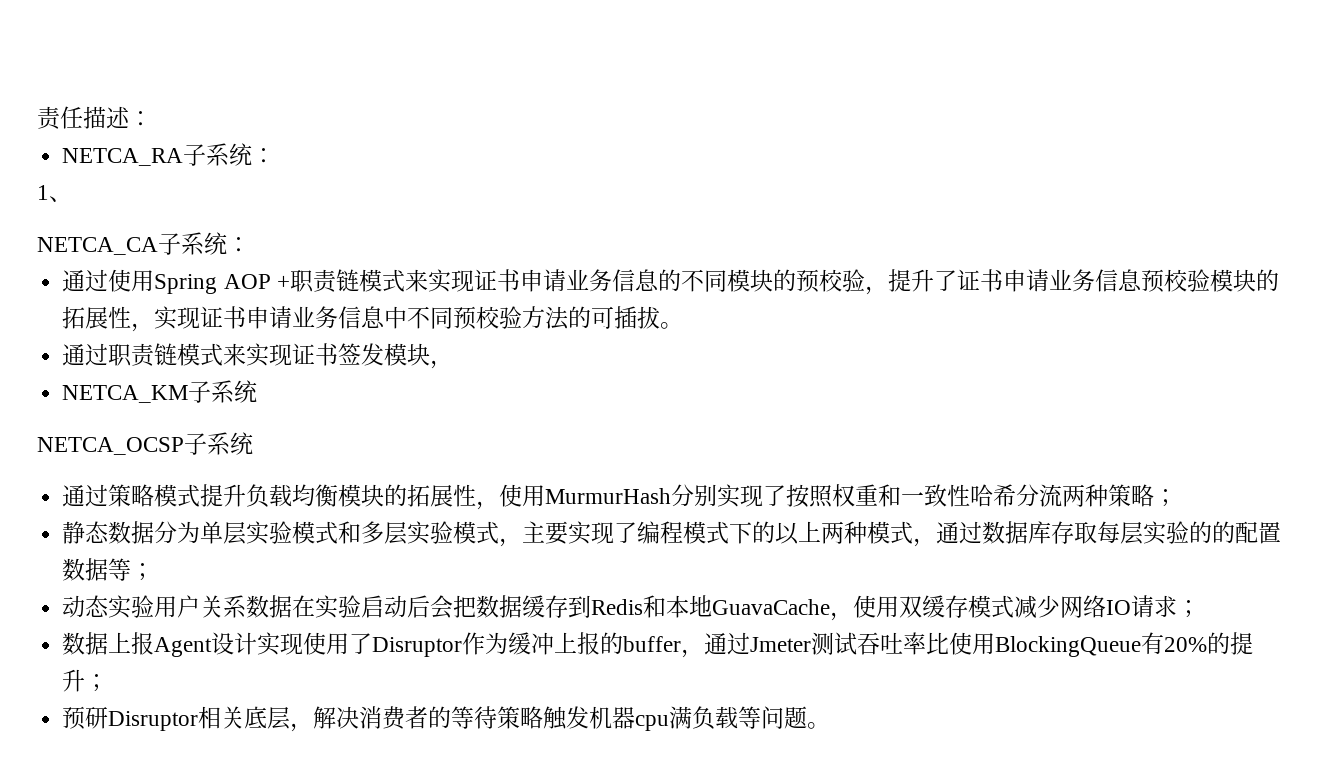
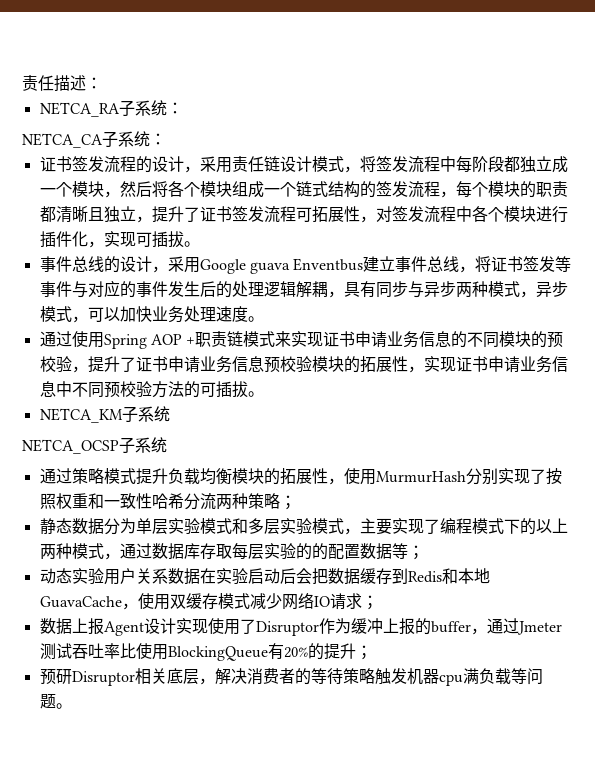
[37,185,72,202] // 1、 -> (183, 108) none
(250, 244) none -> [39,156,568,173] [39,181,568,198] [39,206,568,223] [39,231,200,248] [39,256,572,274] [39,280,568,298] [39,306,264,323] // 证书签发流程的设计，采用责任链设计模式，将签发流程中每阶段都独立成一个模块，然后将各个模块组成一个链式结构的签发流程，每个模块的职责都清晰且独立，提升了证书签发流程可拓展性，对签发流程中各个模块进行插件化，实现可插拔。 // 事件总线的设计，采用Google guava Enventbus建立事件总线，将证书签发等事件与对应的事件发生后的处理逻辑解耦，具有同步与异步两种模式，异步模式，可以加快业务处理速度。
[62,343,454,369] // 通过职责链模式来实现证书签发模块， -> (264, 394) none

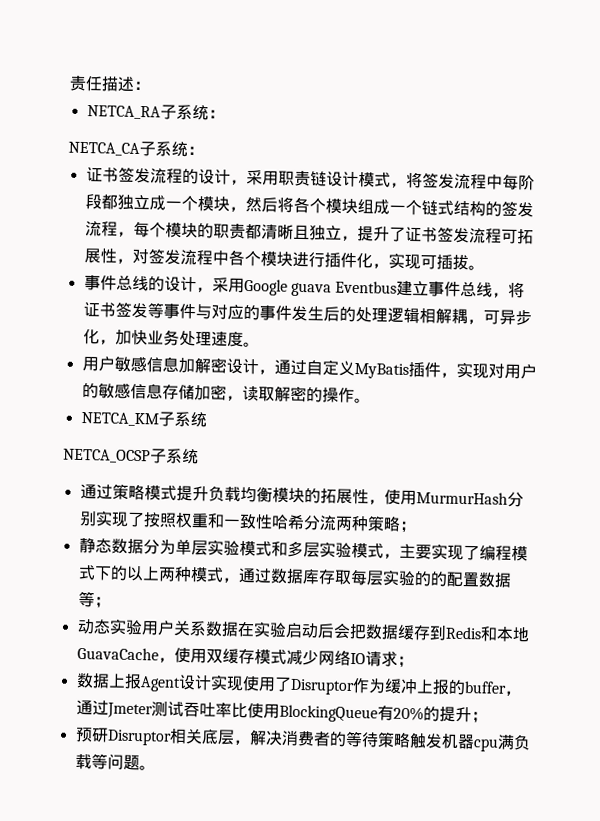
[231,156,264,172] 责任 -> [277,169,311,187] 职责
[293,258,364,271] Enventbus -> [335,280,398,294] Eventbus
[295,281,568,298] [39,306,120,323] 解耦，具有同步与异步两种模式，异步模式，可以 -> [418,308,532,326] [82,328,116,345] 相解耦，可异步化，
[39,331,564,349] [39,356,568,373] [39,381,248,398] 通过使用Spring AOP +职责链模式来实现证书申请业务信息的不同模块的预校验，提升了证书申请业务信息预校验模块的拓展性，实现证书申请业务信息中不同预校验方法的可插拔 -> [81,355,537,380] [81,382,355,403] 用户敏感信息加解密设计，通过自定义MyBatis插件，实现对用户的敏感信息存储加密，读取解密的操作

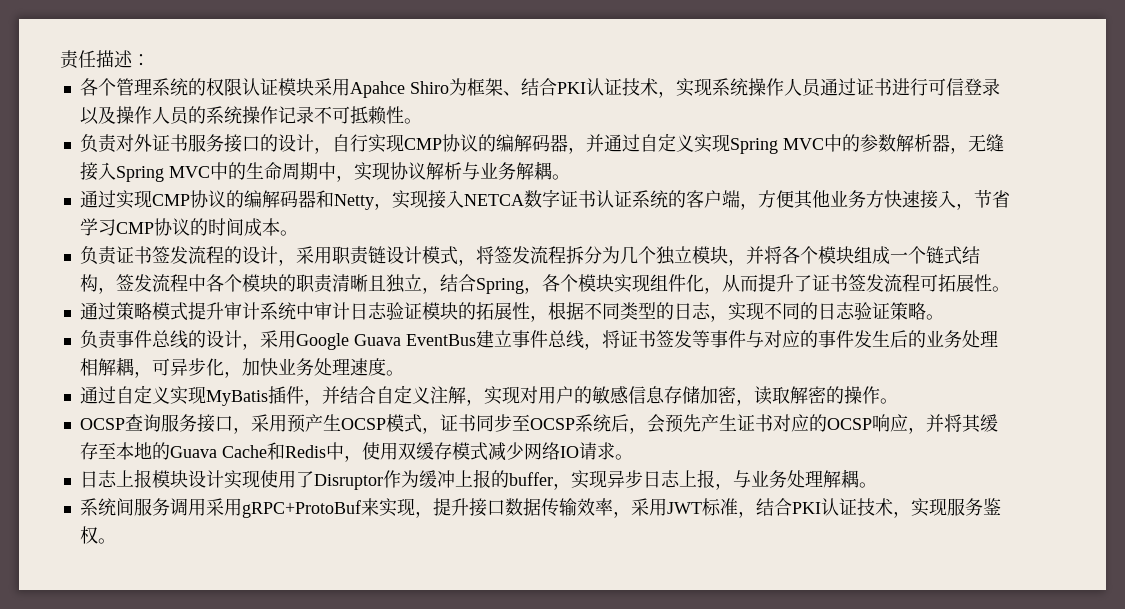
[86,104,225,121] [68,141,204,157] NETCA_RA子系统： // NETCA_CA子系统： // -> [79,78,1000,98] [79,106,422,125] [79,133,1004,154] [79,161,570,182] [79,189,1010,210] [79,218,298,236] [79,246,117,265] 各个管理系统的权限认证模块采用Apahce Shiro为框架、结合PKI认证技术，实现系统操作人员通过证书进行可信登录以及操作人员的系统操作记录不可抵赖性。 // 负责对外证书服务接口的设计，自行实现CMP协议的编解码器，并通过自定义实现Spring MVC中的参数解析器，无缝接入Spring MVC中的生命周期中，实现协议解析与业务解耦。 // 通过实现CMP协议的编解码器和Netty，实现接入NETCA数字证书认证系统的客户端，方便其他业务方快速接入，节省学习CMP协议的时间成本。 // 负责
[485,174,535,191] [84,194,278,213] 中每阶段都独立成一个模块，然后 -> [565,246,764,266] 拆分为几个独立模块，并
[484,200,534,218] [84,221,150,238] 的签发流程，每 -> [97,274,224,294] ，签发流程中各
[244,223,262,240] 都 -> (333, 283) none
(358, 238) none -> [439,274,758,294] 结合Spring，各个模块实现组件化，从而
[115,248,485,271] ，对签发流程中各个模块进行插件化，实现可插拔。 // -> [991,286,1010,292] [79,302,944,322] [79,330,117,349] 。 // 通过策略模式提升审计系统中审计日志验证模块的拓展性，根据不同类型的日志，实现不同的日志验证策略。 // 负责
[290,280,398,297] guava Eventbus -> [353,334,476,346] Guava EventBus
[354,306,420,324] 处理逻辑 -> [925,330,998,348] 业务处理
[81,355,355,376] 用户敏感信息加解密设计，通过自定义 -> [79,385,206,405] 通过自定义实现
(457, 375) none -> [321,385,484,406] 并结合自定义注解，
[80,411,207,428] [63,448,199,465] [79,483,524,508] [78,510,416,534] [78,536,528,562] [77,564,512,588] [77,590,111,609] [76,618,530,643] [76,646,159,661] NETCA_KM子系统 // NETCA_OCSP子系统 // 通过策略模式提升负载均衡模块的拓展性，使用MurmurHash分别实现了按照权重和一致性哈希分流两种策略； // 静态数据分为单层实验模式和多层实验模式，主要实现了编程模式下的以上两种模式，通过数据库存取每层实验的的配置数据等； // 动态实验用户关系数据在实验启动后会把数据缓存到Redis和本地GuavaCache -> [79,414,998,434] [79,442,344,460] OCSP查询服务接口，采用预产生OCSP模式，证书同步至OCSP系统后，会预先产生证书对应的OCSP响应，并将其缓存至本地的Guava Cache和Redis中
[396,655,414,669] [75,672,181,692] ； // 数据上报Agent -> [614,454,633,460] [79,469,188,488] 。 // 日志上报模块
[75,699,488,724] [74,726,531,752] [74,753,140,771] 通过Jmeter测试吞吐率比使用BlockingQueue有20%的提升； // 预研Disruptor相关底层，解决消费者的等待策略触发机器cpu满负载等问题 -> [570,469,877,490] [79,498,1001,518] [79,526,98,544] 实现异步日志上报，与业务处理解耦。 // 系统间服务调用采用gRPC+ProtoBuf来实现，提升接口数据传输效率，采用JWT标准，结合PKI认证技术，实现服务鉴权

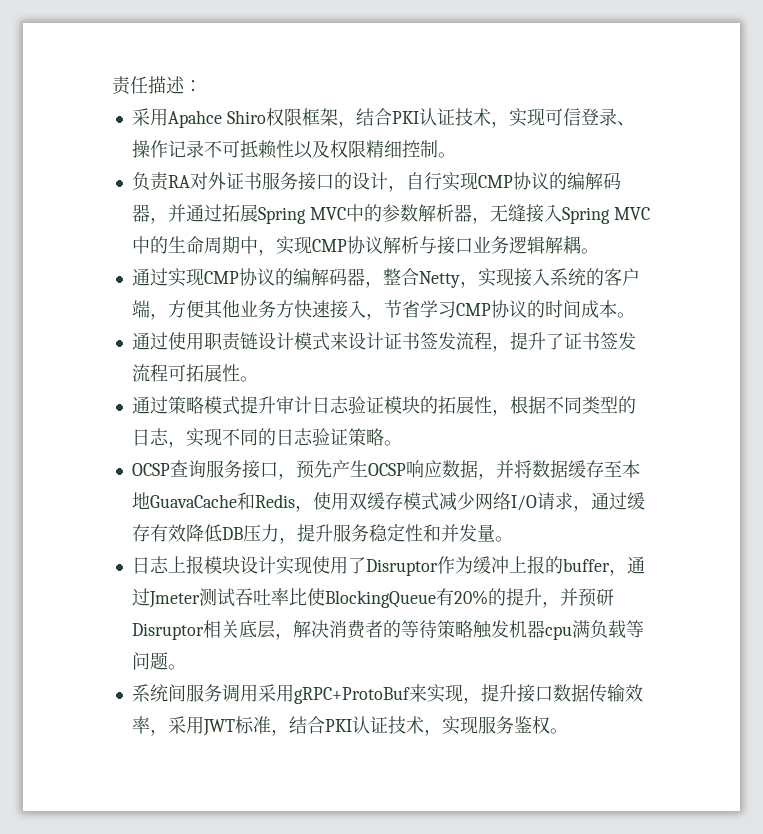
[79,78,314,96] 各个管理系统的权限认证模块 -> (202, 86) none
[448,78,1000,98] [79,106,242,125] 为框架、结合PKI认证技术，实现系统操作人员通过证书进行可信登录以及操作人员的系统 -> [265,108,635,128] 权限框架，结合PKI认证技术，实现可信登录、
[403,118,422,124] [79,134,117,153] 。 // 负责 -> [293,140,456,159] [131,172,190,191] 以及权限精细控制。 // 负责RA
[639,133,730,153] 自定义实现 -> [221,204,258,222] 拓展
(390, 171) none -> [311,239,347,252] CMP
[479,162,516,180] 业务 -> [436,236,545,255] 接口业务逻辑
[315,190,334,208] 和 -> [364,268,419,288] ，整合
[463,189,632,208] NETCA数字证书认证 -> (550, 277) none
[79,246,980,266] [79,274,758,294] 负责证书签发流程的设计，采用职责链设计模式，将签发流程拆分为几个独立模块，并将各个模块组成一个链式结构，签发流程中各个模块的职责清晰且独立，结合Spring，各个模块实现组件化，从而 -> [131,332,510,352] 通过使用职责链设计模式来设计证书签发流程，
[259,302,350,320] 系统中审计 -> (312, 405) none
[79,330,998,350] [79,357,404,378] [79,385,898,406] // 负责事件总线的设计，采用Google Guava EventBus建立事件总线，将证书签发等事件与对应的事件发生后的业务处理相解耦，可异步化，加快业务处理速度。 // 通过自定义实现MyBatis插件，并结合自定义注解，实现对用户的敏感信息存储加密，读取解密的操作。 -> (402, 443) none
[250,414,998,434] [79,442,344,460] 采用预产生OCSP模式，证书同步至OCSP系统后，会预先产生证书对应的OCSP响应，并将其缓存至本地的Guava Cache和Redis中 -> [295,460,640,480] [131,492,295,510] 预先产生OCSP响应数据，并将数据缓存至本地GuavaCache和Redis
[559,442,615,460] IO请求 -> [510,492,645,512] [131,523,495,544] I/O请求，通过缓存有效降低DB压力，提升服务稳定性和并发量
[570,469,859,490] 实现异步日志上报，与业务处理解耦 -> [626,556,645,574] [131,588,614,608] [131,620,644,640] [131,652,168,670] 通过Jmeter测试吞吐率比使BlockingQueue有20%的提升，并预研Disruptor相关底层，解决消费者的等待策略触发机器cpu满负载等问题

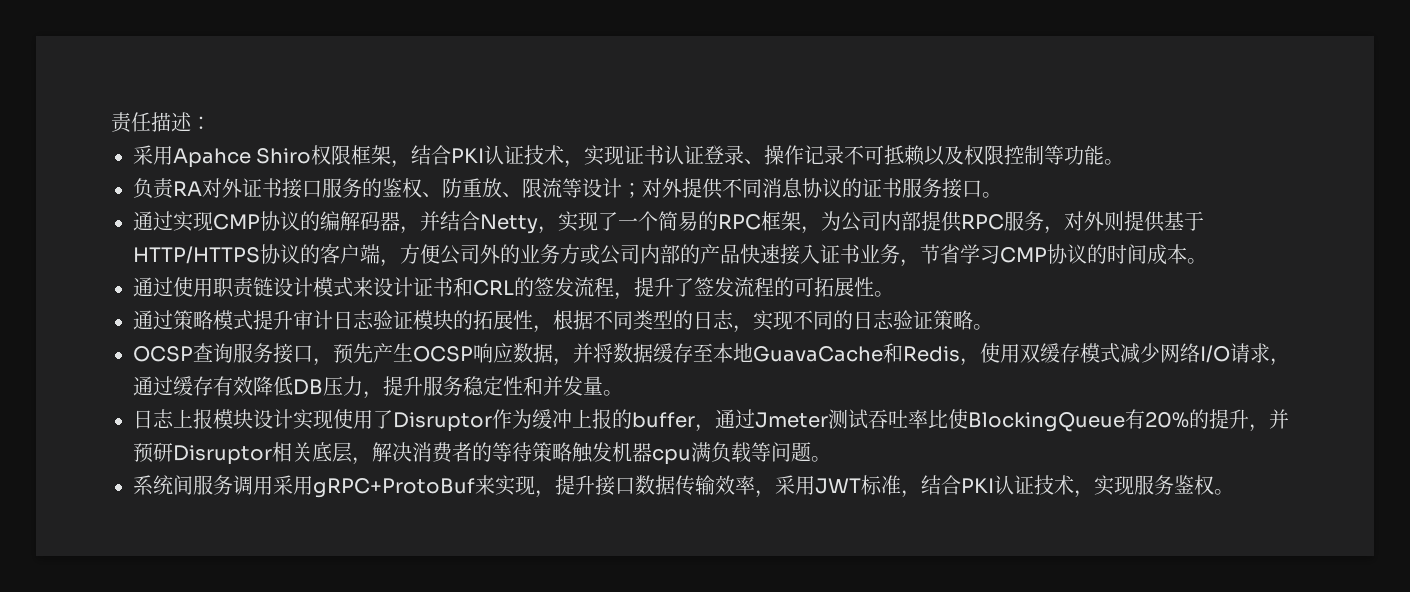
[544,108,581,126] 可信 -> [624,145,705,165] 证书认证
[275,140,294,158] 性 -> (926, 155) none
[365,140,438,158] 精细控制 -> [1004,145,1105,165] 控制等功能
[261,172,621,192] [131,204,650,224] [131,235,581,256] 服务接口的设计，自行实现CMP协议的编解码器，并通过拓展Spring MVC中的参数解析器，无缝接入Spring MVC中的生命周期中，实现CMP协议解析与接口业务逻辑解耦 -> [282,178,982,199] 接口服务的鉴权、防重放、限流等设计；对外提供不同消息协议的证书服务接口
[382,268,401,285] 整 -> [420,211,460,231] 并结
[513,268,640,287] [131,300,366,320] 接入系统的客户端，方便其他业务方快速接入 -> [598,211,1204,234] [133,244,900,267] 了一个简易的RPC框架，为公司内部提供RPC服务，对外则提供基于HTTP/HTTPS协议的客户端，方便公司外的业务方或公司内部的产品快速接入证书业务
(420, 341) none -> [453,277,534,297] 和CRL的
[563,332,636,350] [131,364,168,382] 证书签发流程 -> [694,277,794,297] 签发流程的

